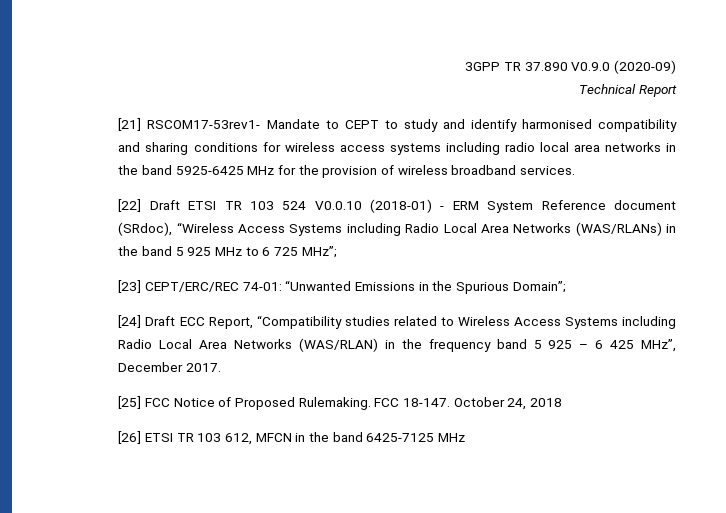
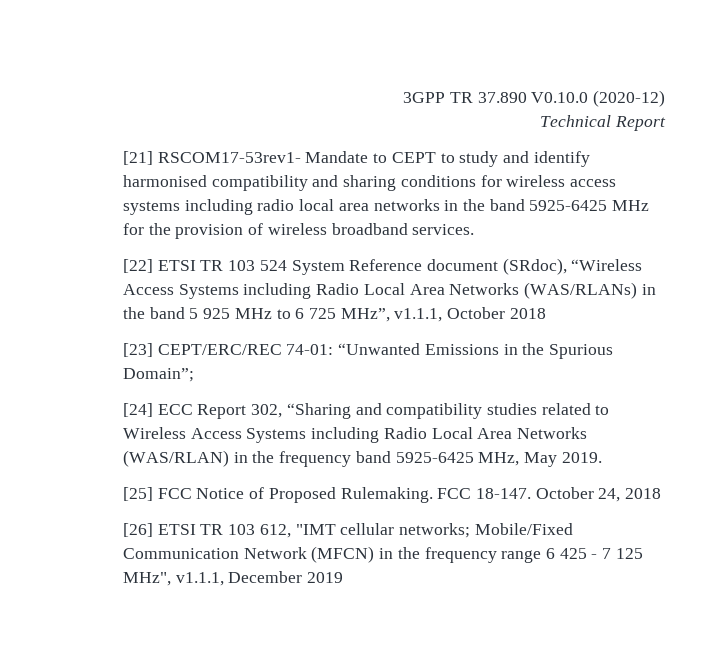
[571,60,676,74] V0.9.0 (2020-09) -> [531,90,666,107] V0.10.0 (2020-12)
[149,200,180,210] Draft -> (153, 266) none
[314,199,479,213] V0.0.10 (2018-01) - ERM -> (287, 265) none
[301,246,337,258] MHz”; -> [340,307,546,322] MHz”, v1.1.1, October 2018
[145,315,342,329] Draft ECC Report, “Compatibility -> [157,403,483,419] ECC Report 302, “Sharing and compatibility
[533,339,676,352] [118,362,222,372] 5 925 – 6 425 MHz”, December 2017. -> [395,452,602,467] 5925-6425 MHz, May 2019.
[255,432,465,442] MFCN in the band 6425-7125 MHz -> [295,523,573,538] [122,546,643,563] [122,571,344,586] "IMT cellular networks; Mobile/Fixed Communication Network (MFCN) in the frequency range 6 425 - 7 125 MHz", v1.1.1, December 2019

